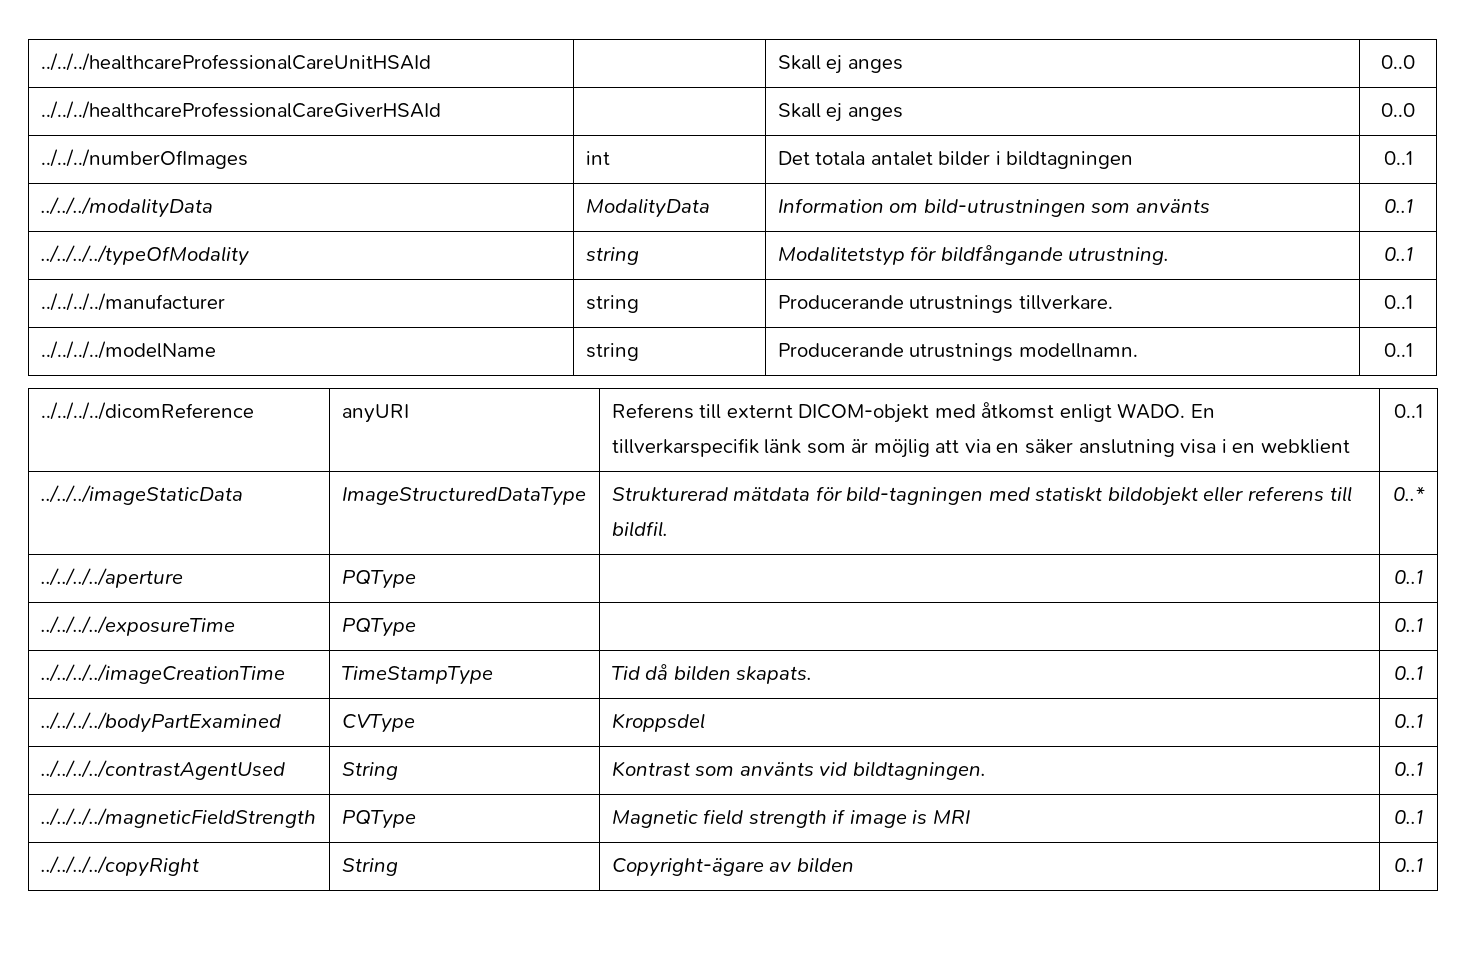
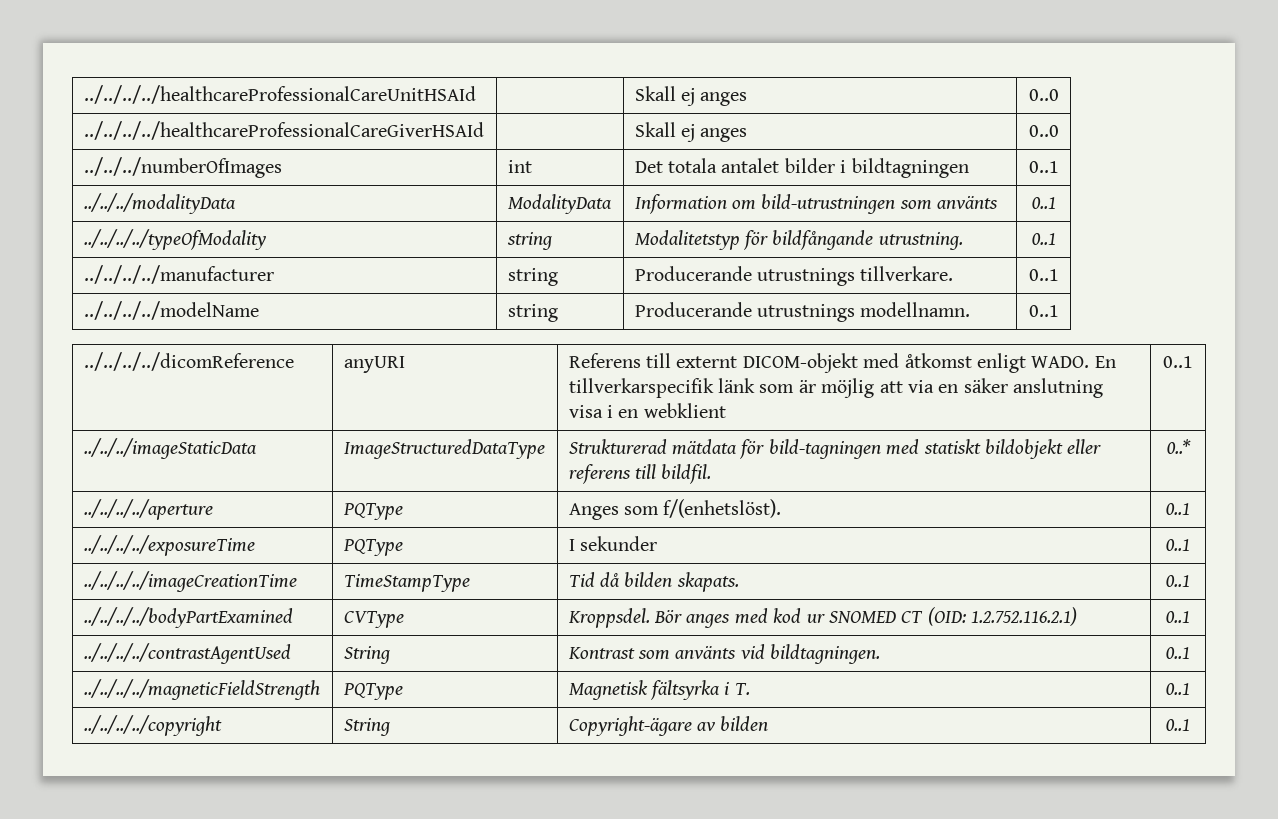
[40,53,431,71] [777,55,903,74] [1381,55,1415,69] [40,101,441,119] ../../../healthcareProfessionalCareUnitHSAId | | Skall ej anges | 0..0 // ../../../healthcareProfessionalCareGiverHSAId -> [83,85,476,104] [634,86,748,106] [1028,89,1059,101] [83,121,484,140] ../../../../healthcareProfessionalCareUnitHSAId | | Skall ej anges | 0..0 // ../../../../healthcareProfessionalCareGiverHSAId
(416, 579) none -> [568,499,782,520] Anges som f/(enhetslöst).
(416, 627) none -> [568,536,657,551] I sekunder
[611,713,705,732] Kroppsdel -> [567,607,1078,628] Kroppsdel. Bör anges med kod ur SNOMED CT (OID: 1.2.752.116.2.1)
[611,809,970,828] [1394,810,1423,824] [40,856,199,877] Magnetic field strength if image is MRI | 0..1 // ../../../../copyRight -> [568,680,750,700] [1166,683,1190,695] [83,715,222,736] Magnetisk fältsyrka i T. | 0..1 // ../../../../copyright

